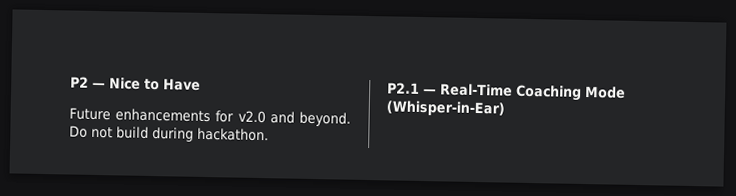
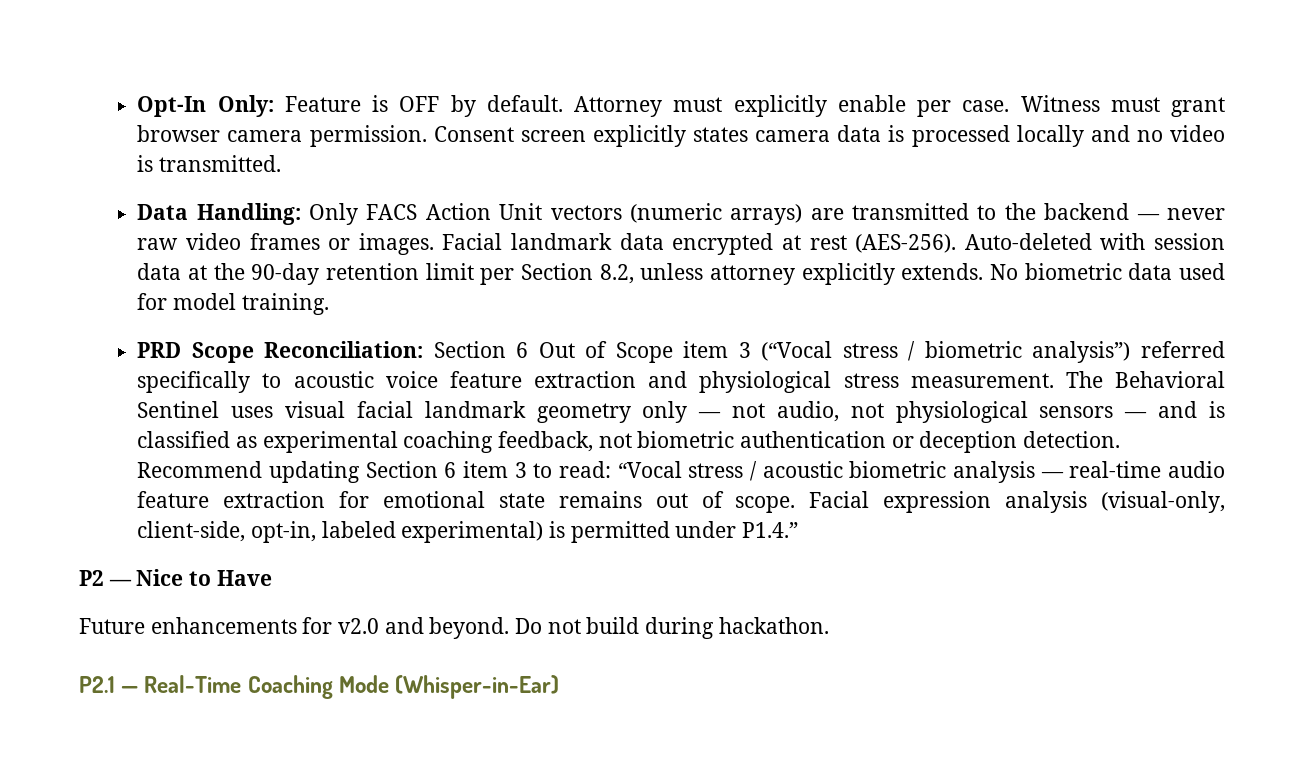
(70, 82) none -> [137,95,1225,117] [137,125,1225,147] [137,155,281,172] [137,203,1225,225] [137,233,1225,255] [137,263,1225,285] [137,293,329,315] [137,341,1225,363] [137,371,1225,393] [137,401,1225,423] [137,431,1121,453] [137,461,1225,483] [137,491,1225,513] [137,521,799,543] Opt-In Only: Feature is OFF by default. Attorney must explicitly enable per case. Witness must grant browser camera permission. Consent screen explicitly states camera data is processed locally and no video is transmitted. // Data Handling: Only FACS Action Unit vectors (numeric arrays) are transmitted to the backend — never raw video frames or images. Facial landmark data encrypted at rest (AES-256). Auto-deleted with session data at the 90-day retention limit per Section 8.2, unless attorney explicitly extends. No biometric data used for model training. // PRD Scope Reconciliation: Section 6 Out of Scope item 3 (“Vocal stress / biometric analysis”) referred specifically to acoustic voice feature extraction and physiological stress measurement. The Behavioral Sentinel uses visual facial landmark geometry only — not audio, not physiological sensors — and is classified as experimental coaching feedback, not biometric authentication or deception detection. Recommend updating Section 6 item 3 to read: “Vocal stress / acoustic biometric analysis — real-time audio feature extraction for emotional state remains out of scope. Facial expression analysis (visual-only, client-side, opt-in, labeled experimental) is permitted under P1.4.” //

